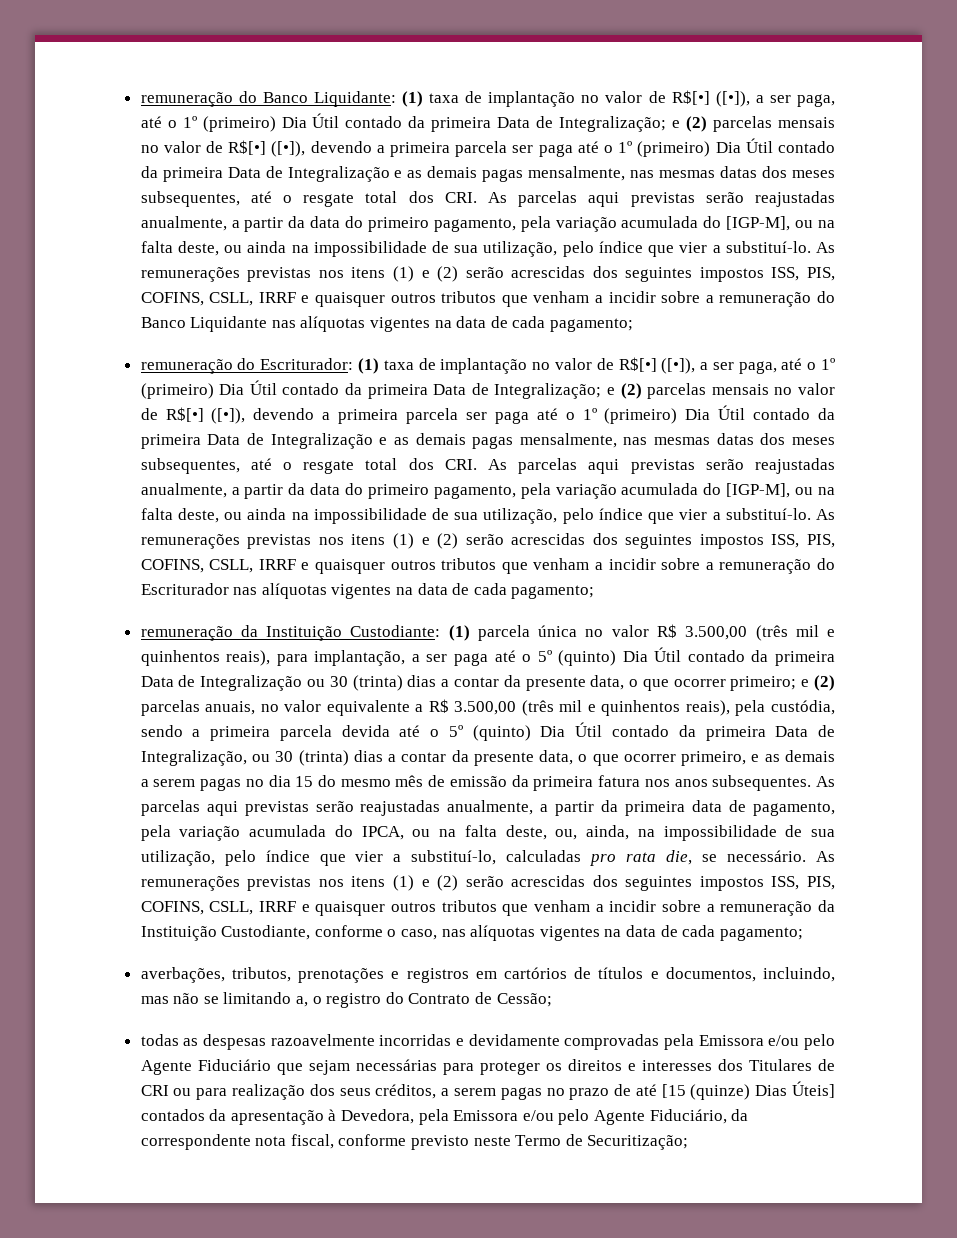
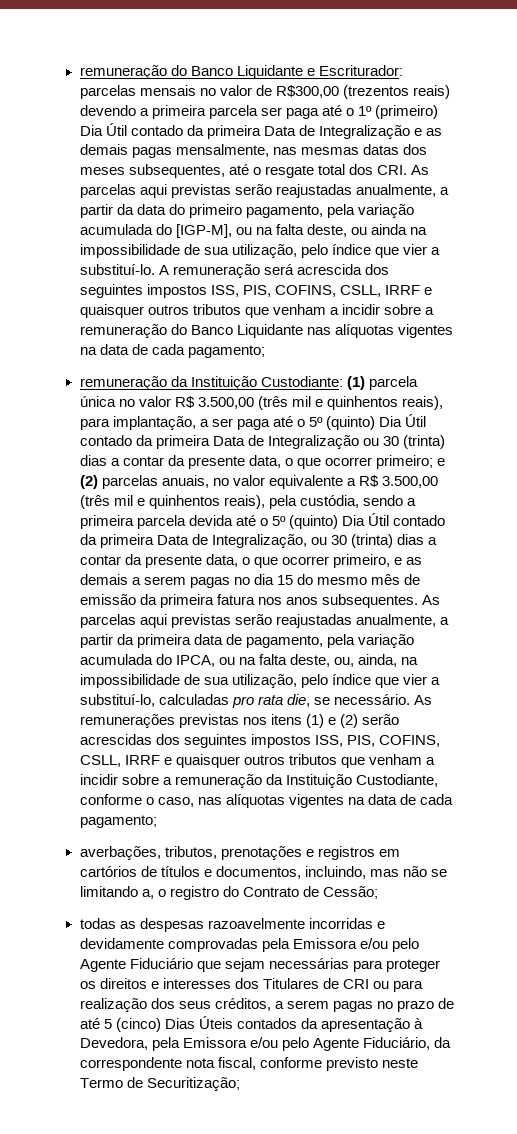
[140,90,836,107] [140,113,835,132] [140,140,306,157] remuneração do Banco Liquidante: (1) taxa de implantação no valor de R$[•] ([•]), a ser paga, até o 1º (primeiro) Dia Útil contado da primeira Data de Integralização; e (2) parcelas mensais no valor de R$[•] ([•]), -> [79,65,403,79] [79,85,450,99] remuneração do Banco Liquidante e Escriturador: parcelas mensais no valor de R$300,00 (trezentos reais)
[816,242,835,253] [140,266,586,282] As remunerações previstas nos itens (1) e (2) serão acrescidas -> [158,264,362,278] A remuneração será acrescida
[140,357,835,374] [140,380,836,399] [140,405,835,424] [140,433,835,449] [140,458,835,474] [140,483,835,499] [140,508,835,524] [140,533,836,549] [140,558,836,574] [140,583,595,599] // remuneração do Escriturador: (1) taxa de implantação no valor de R$[•] ([•]), a ser paga, até o 1º (primeiro) Dia Útil contado da primeira Data de Integralização; e (2) parcelas mensais no valor de R$[•] ([•]), devendo a primeira parcela ser paga até o 1º (primeiro) Dia Útil contado da primeira Data de Integralização e as demais pagas mensalmente, nas mesmas datas dos meses subsequentes, até o resgate total dos CRI. As parcelas aqui previstas serão reajustadas anualmente, a partir da data do primeiro pagamento, pela variação acumulada do [IGP-M], ou na falta deste, ou ainda na impossibilidade de sua utilização, pelo índice que vier a substituí-lo. As remunerações previstas nos itens (1) e (2) serão acrescidas dos seguintes impostos ISS, PIS, COFINS, CSLL, IRRF e quaisquer outros tributos que venham a incidir sobre a remuneração do Escriturador nas alíquotas vigentes na data de cada pagamento; -> (265, 351) none
[661,1081,835,1100] [15 (quinze) Dias Úteis] -> [103,1016,233,1032] 5 (cinco) Dias Úteis

